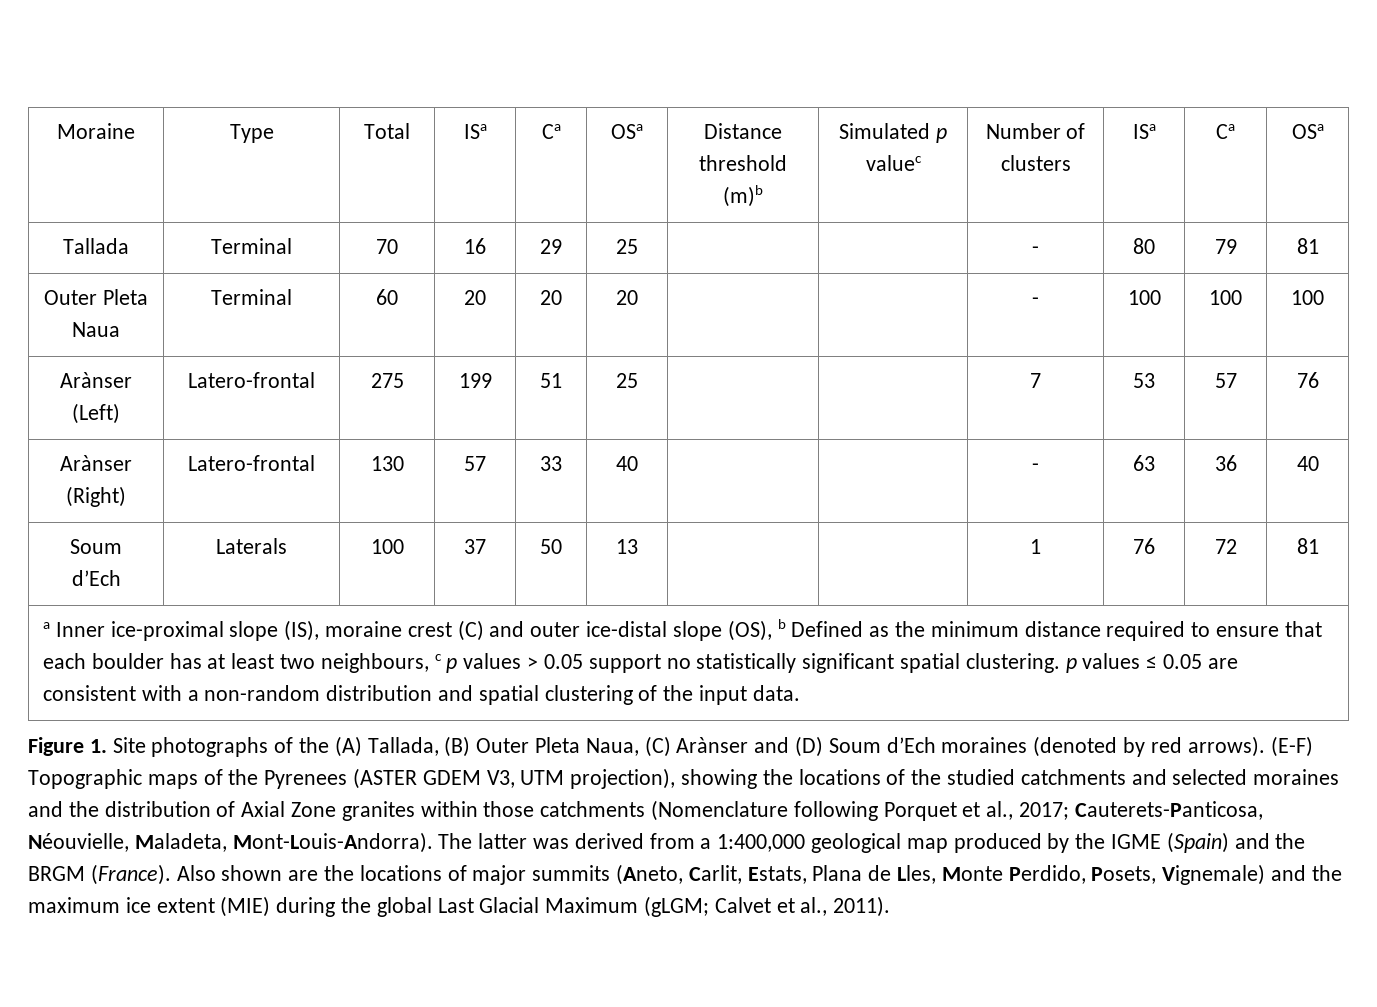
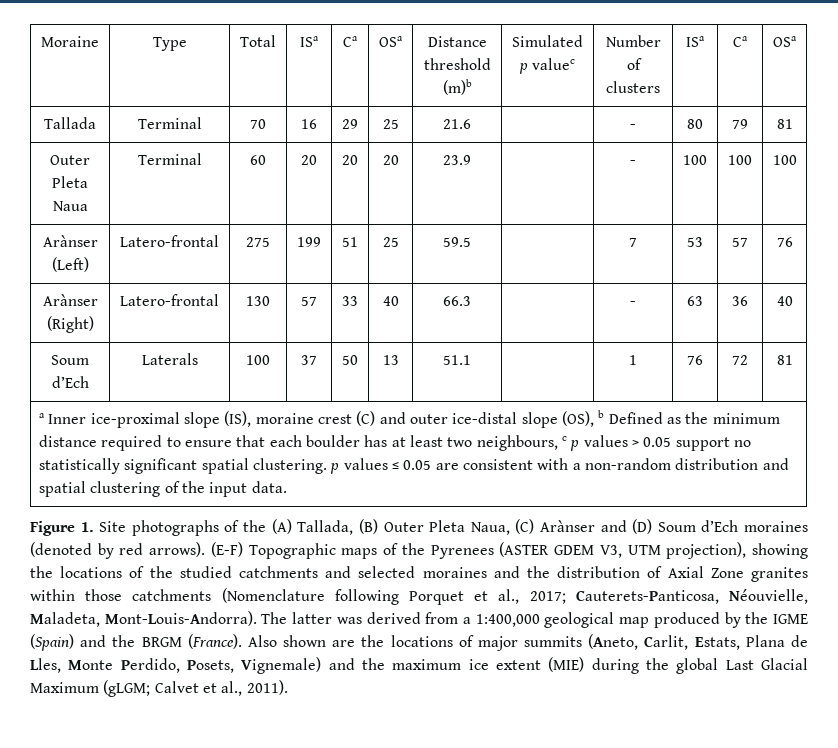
(638, 246) none -> [443,119,471,129] 21.6
(638, 297) none -> [443,155,471,165] 23.9
(638, 380) none -> [443,237,471,247] 59.5
(638, 463) none -> [443,296,471,306] 66.3
(638, 546) none -> [443,355,471,365] 51.1

